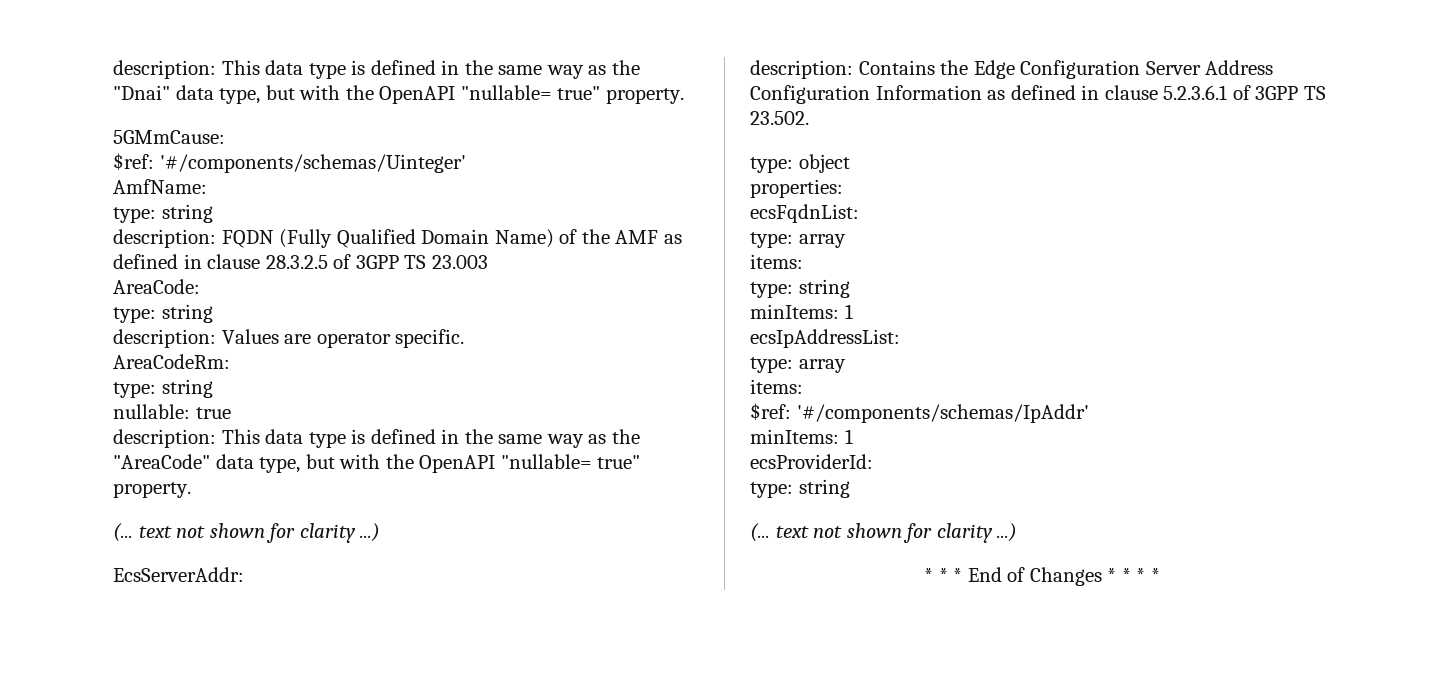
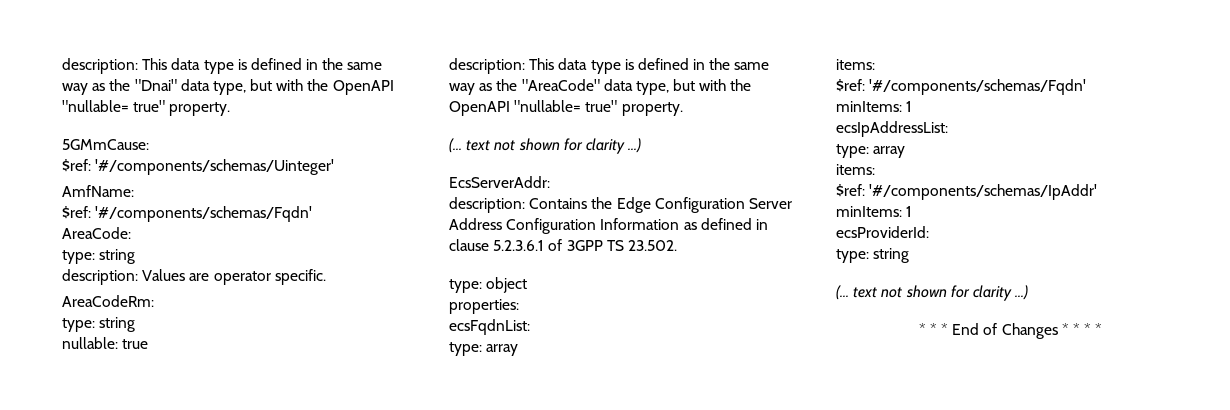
[113,204,213,223] [113,229,682,248] [113,254,488,269] type: string // description: FQDN (Fully Qualified Domain Name) of the AMF as defined in clause 28.3.2.5 of 3GPP TS 23.003 -> [62,206,313,222] $ref: '#/components/schemas/Fqdn'
[750,279,850,298] type: string -> [836,79,1087,95] $ref: '#/components/schemas/Fqdn'

